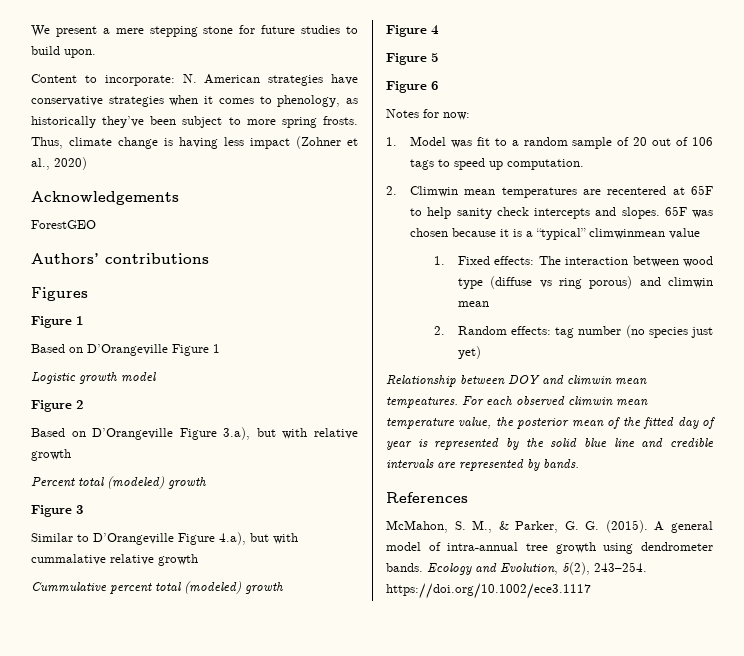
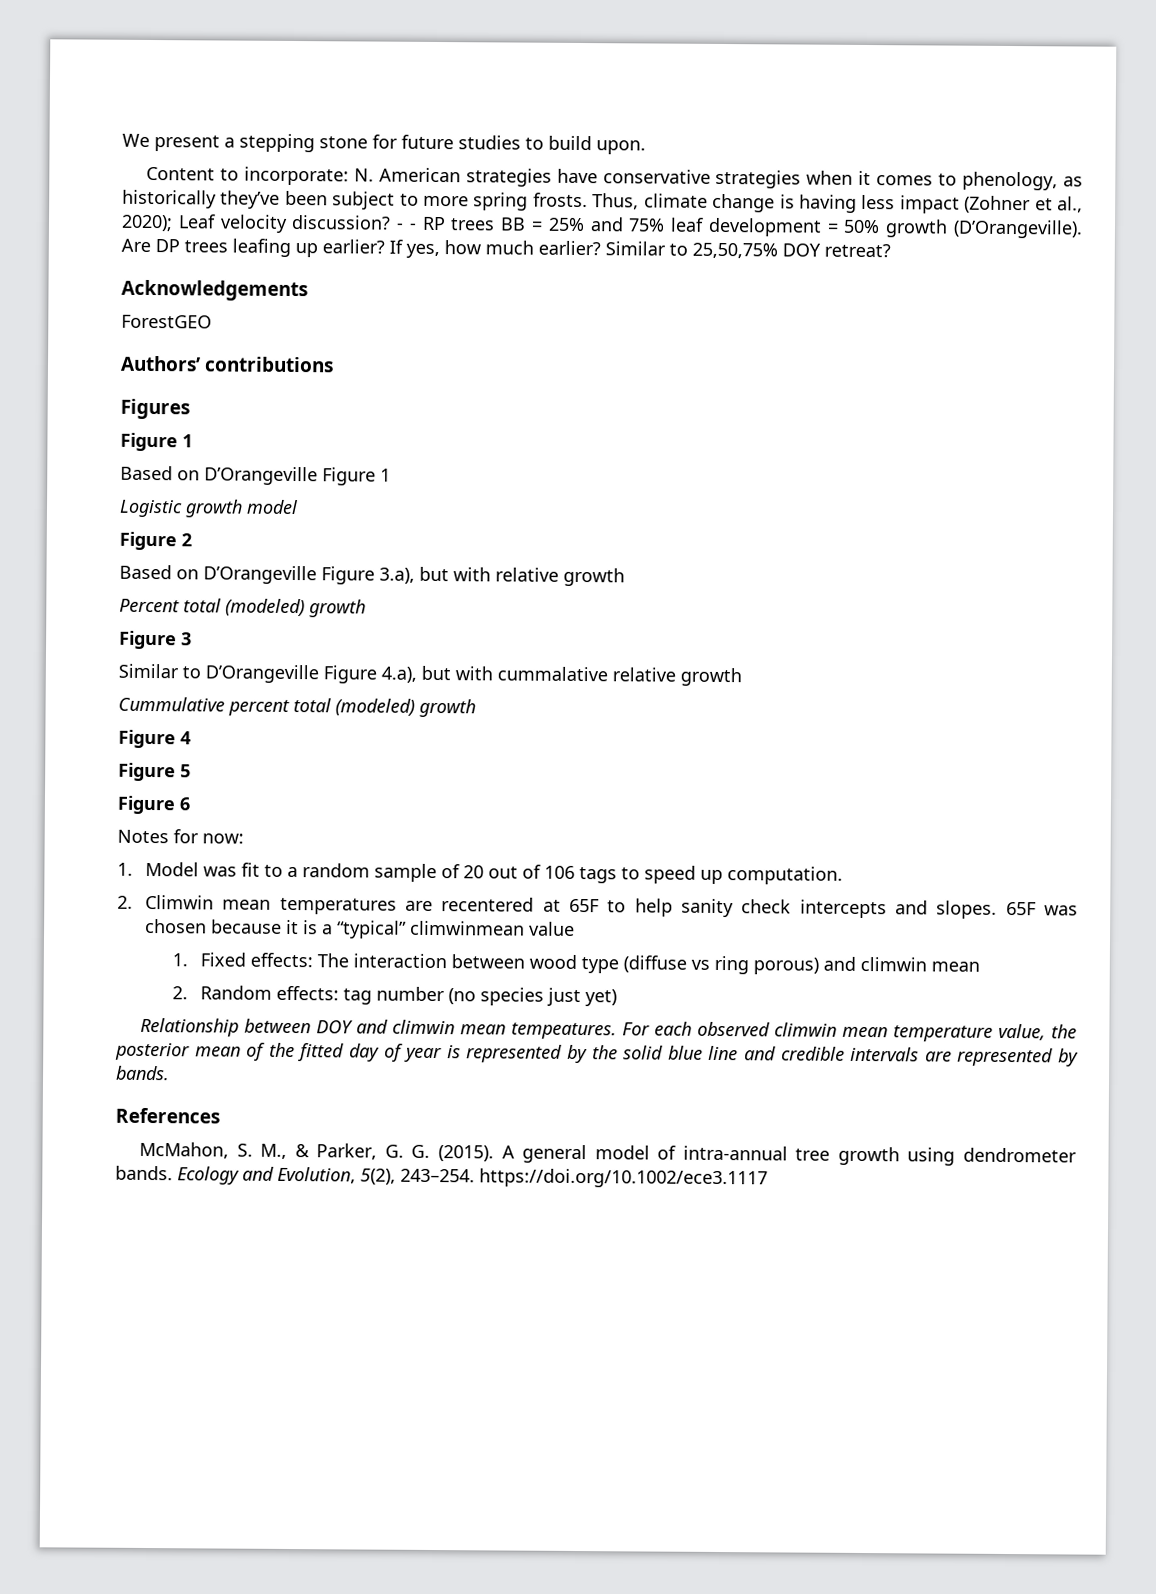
[115,28,144,34] mere -> (235, 142) none
[54,157,87,170] 2020) -> [121,214,1084,239] [121,238,891,259] 2020); Leaf velocity discussion? - - RP trees BB = 25% and 75% leaf development = 50% growth (D’Orangeville). Are DP trees leafing up earlier? If yes, how much earlier? Similar to 25,50,75% DOY retreat?

